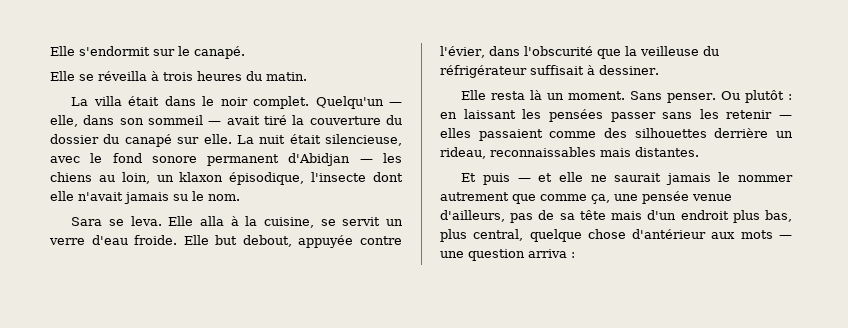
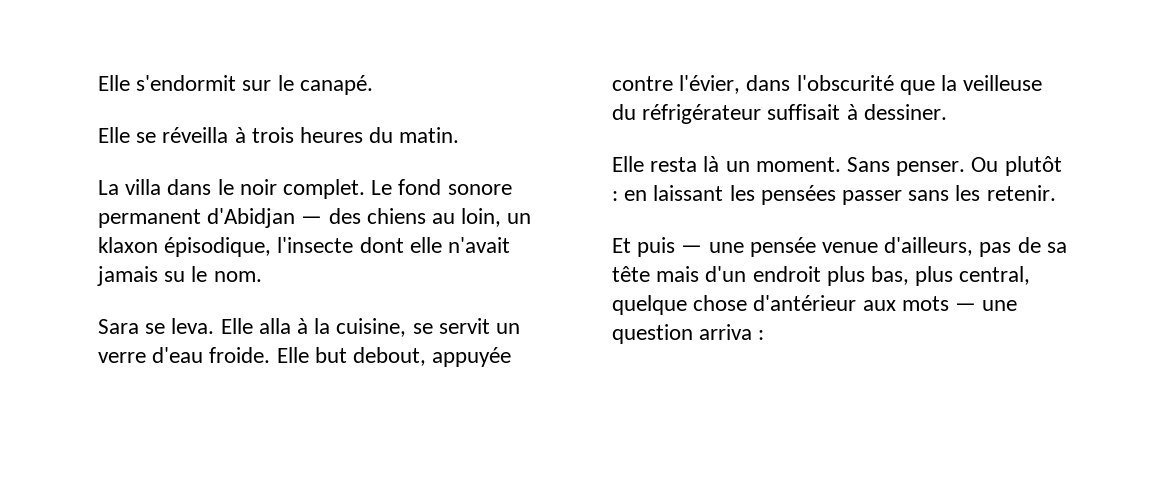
[128,96,160,106] était -> (162, 187) none
[315,96,402,109] [50,115,402,127] [50,134,402,147] [50,153,103,163] Quelqu'un — elle, dans son sommeil — avait tiré la couverture du dossier du canapé sur elle. La nuit était silencieuse, avec le -> [371,180,393,195] Le
[383,153,402,163] les -> [328,208,361,224] des
[726,110,792,119] [440,128,793,141] [440,147,699,159] [461,172,793,185] [440,192,610,204] retenir — elles passaient comme des silhouettes derrière un rideau, reconnaissables mais distantes. // Et puis — et elle ne saurait jamais le nommer autrement que comme ça, -> [986,185,1056,201] [612,237,703,257] retenir. // Et puis —

